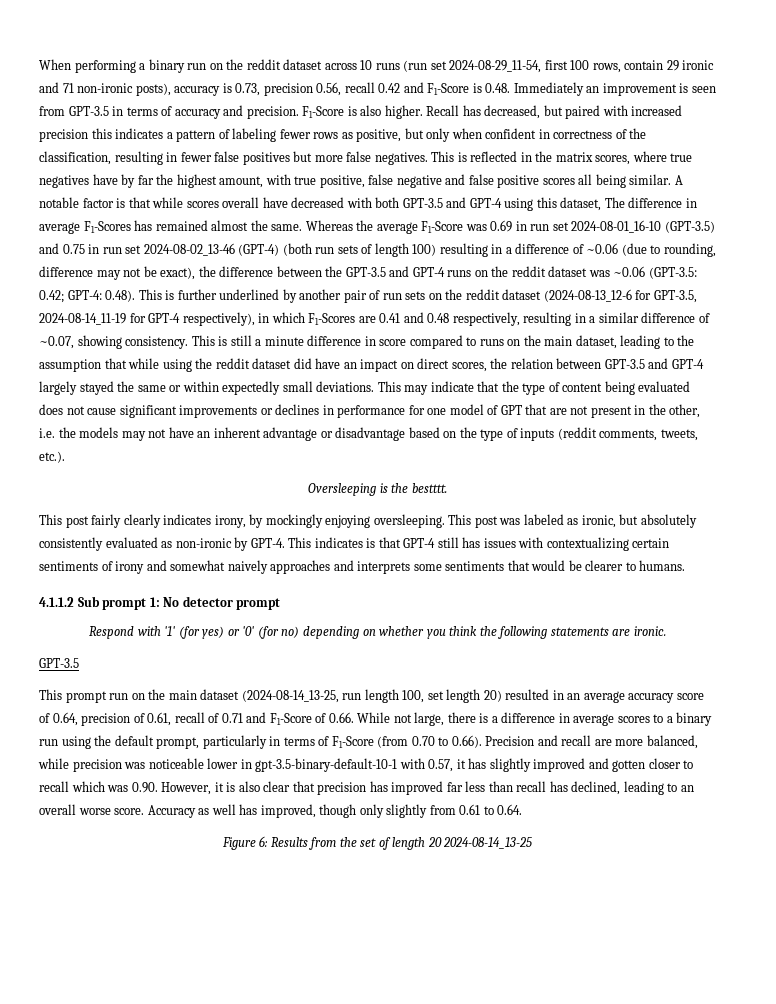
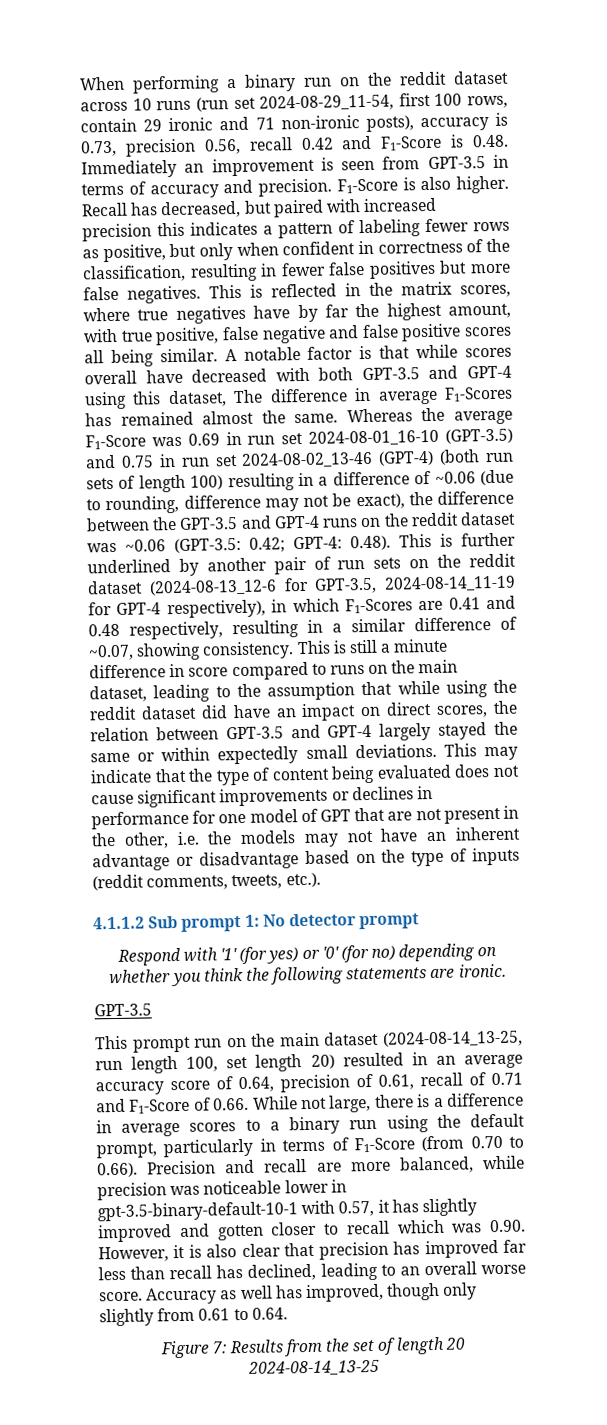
[308,483,447,496] [39,514,697,528] [39,537,670,551] [39,560,686,574] // Oversleeping is the bestttt. // This post fairly clearly indicates irony, by mockingly enjoying oversleeping. This post was labeled as ironic, but absolutely consistently evaluated as non-ironic by GPT-4. This indicates is that GPT-4 still has issues with contextualizing certain sentiments of irony and somewhat naively approaches and interprets some sentiments that would be clearer to humans. -> (321, 880) none
[259,836,269,847] 6: -> [212,1341,228,1354] 7:

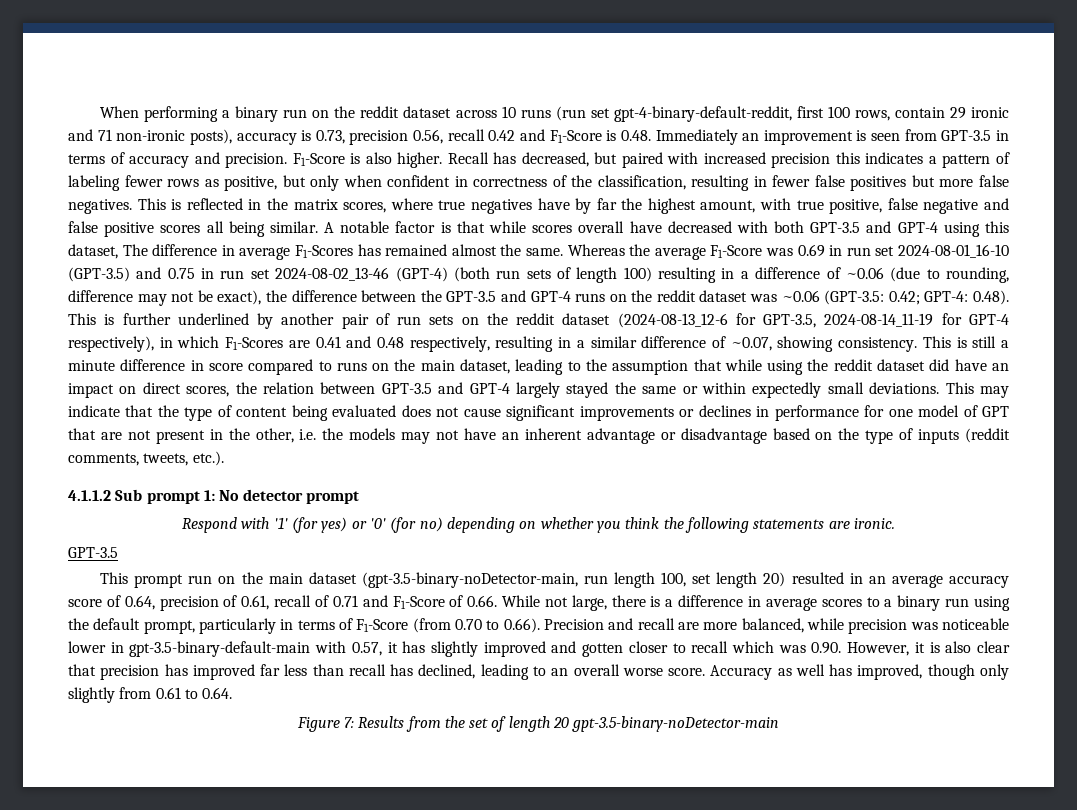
[259,94,395,112] 2024-08-29_11-54, -> [613,106,792,122] gpt-4-binary-default-reddit,
[382,1030,523,1048] (2024-08-14_13-25, -> [361,572,578,588] (gpt-3.5-binary-noDetector-main,
[97,1201,298,1222] gpt-3.5-binary-default-10-1 -> [129,641,311,657] gpt-3.5-binary-default-main
[247,1359,380,1376] 2024-08-14_13-25 -> [572,716,780,732] gpt-3.5-binary-noDetector-main

